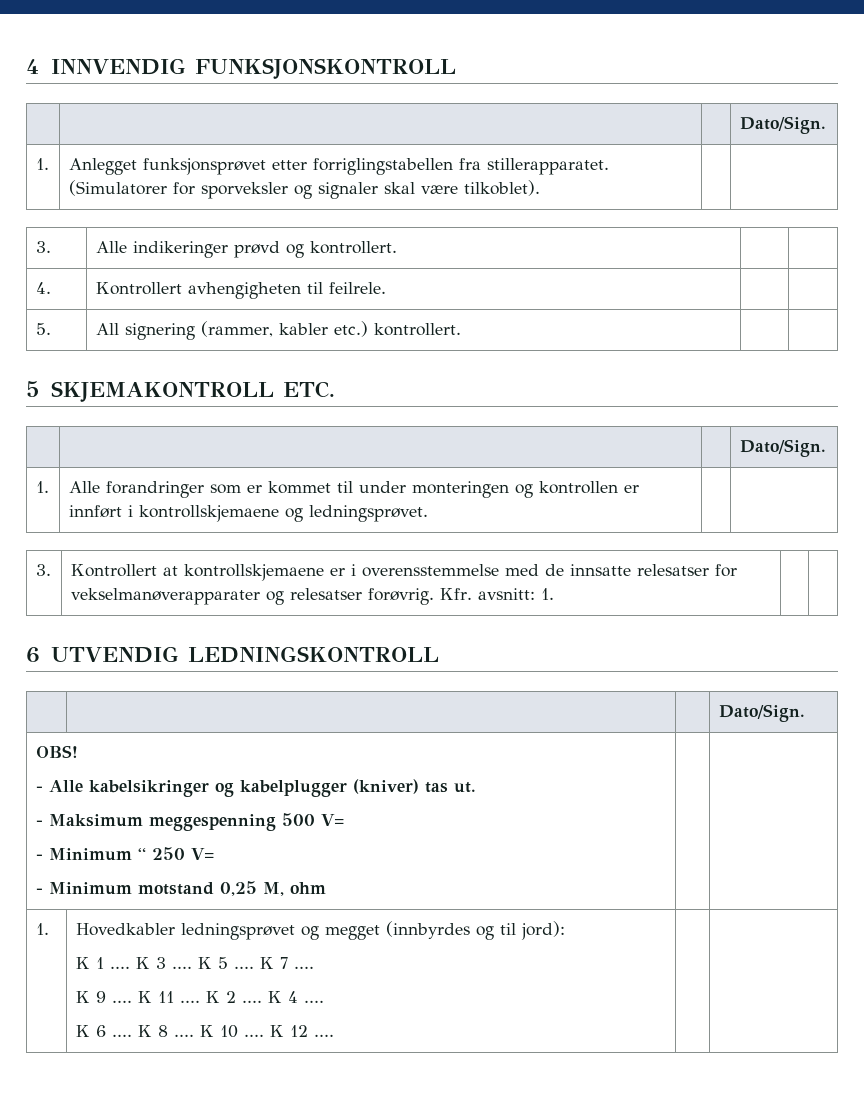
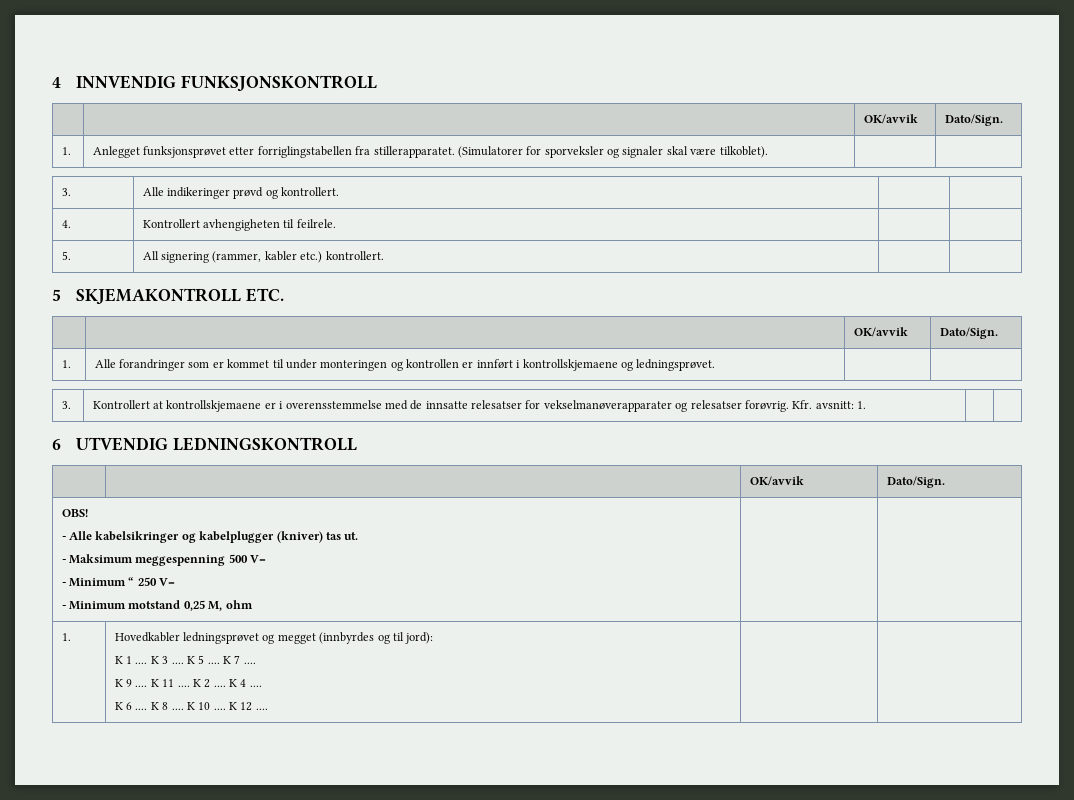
(457, 68) none -> [863,114,918,124] OK/avvik
(336, 389) none -> [853,327,908,337] OK/avvik
(440, 654) none -> [749,476,804,486] OK/avvik

